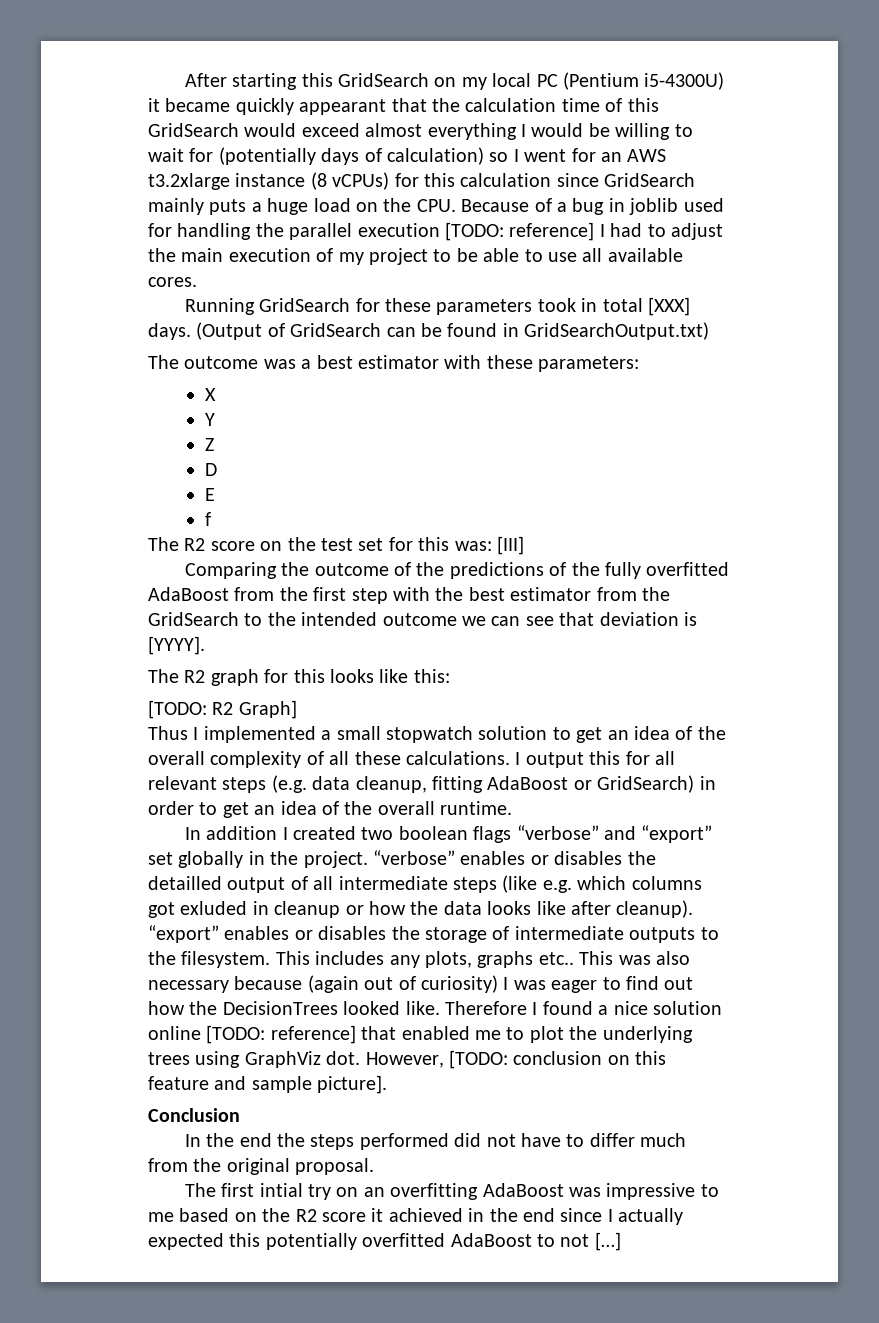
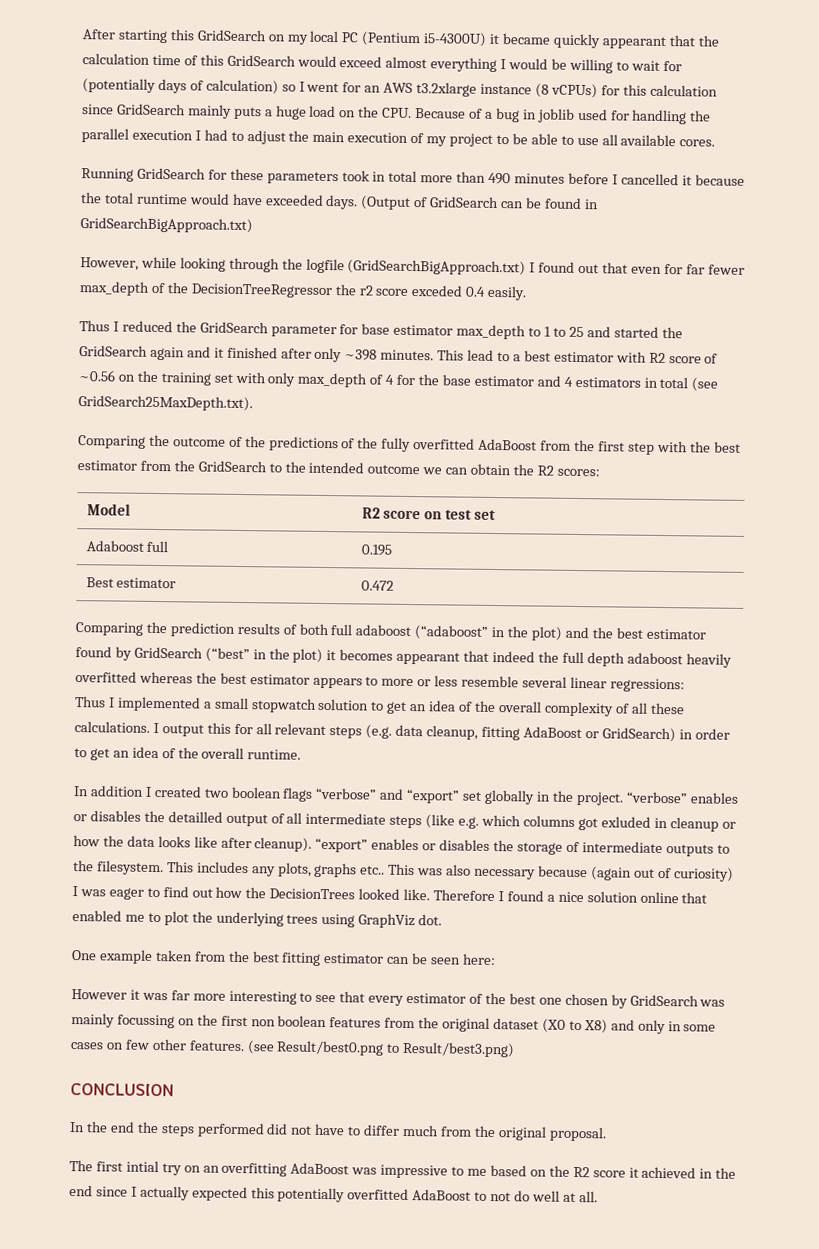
[445,222,595,241] [TODO: reference] -> (193, 135) none
[647,297,690,316] [XXX] -> [420,171,745,186] [80,192,324,206] more than 490 minutes before I cancelled it because the total runtime would have exceeded
[524,322,710,340] [148,355,640,372] [204,388,216,401] [204,413,215,426] [204,438,214,451] [204,463,217,476] [204,488,215,501] [204,512,211,526] [148,536,524,555] GridSearchOutput.txt) // The outcome was a best estimator with these parameters: // X // Y // Z // D // E // f // The R2 score on the test set for this was: [III] -> [80,217,253,234] [80,256,745,276] [79,281,528,301] [79,320,683,340] [79,345,719,364] [78,370,719,392] [78,395,253,412] GridSearchBigApproach.txt) // However, while looking through the logfile (GridSearchBigApproach.txt) I found out that even for far fewer max_depth of the DecisionTreeRegressor the r2 score exceded 0.4 easily. // Thus I reduced the GridSearch parameter for base estimator max_depth to 1 to 25 and started the GridSearch again and it finished after only ~398 minutes. This lead to a best estimator with R2 score of ~0.56 on the training set with only max_depth of 4 for the base estimator and 4 estimators in total (see GridSearch25MaxDepth.txt).
[525,612,697,626] [148,636,205,655] [148,669,450,686] [148,700,297,719] see that deviation is [YYYY]. // The R2 graph for this looks like this: // [TODO: R2 Graph] -> [470,463,600,477] [86,503,131,516] [361,507,497,521] [85,540,169,553] [360,544,392,556] [85,577,177,589] [360,580,394,591] [75,621,706,641] [75,646,732,668] [75,671,685,693] obtain the R2 scores: // Model | R2 score on test set // Adaboost full | 0.195 // Best estimator | 0.472 // Comparing the prediction results of both full adaboost (“adaboost” in the plot) and the best estimator found by GridSearch (“best” in the plot) it becomes appearant that indeed the full depth adaboost heavily overfitted whereas the best estimator appears to more or less resemble several linear regressions:
[206,1025,356,1044] [TODO: reference] -> (679, 897) none
[365,1050,667,1069] [148,1075,388,1094] [148,1108,240,1122] However, [TODO: conclusion on this feature and sample picture]. // Conclusion -> [71,949,497,966] [71,989,726,1009] [71,1013,717,1035] [70,1038,516,1058] [70,1083,174,1097] // One example taken from the best fitting estimator can be seen here: // However it was far more interesting to see that every estimator of the best one chosen by GridSearch was mainly focussing on the first non boolean features from the original dataset (X0 to X8) and only in some cases on few other features. (see Result/best0.png to Result/best3.png) // CONCLUSION
[594,1232,621,1251] […] -> [514,1190,598,1203] do well at all.

